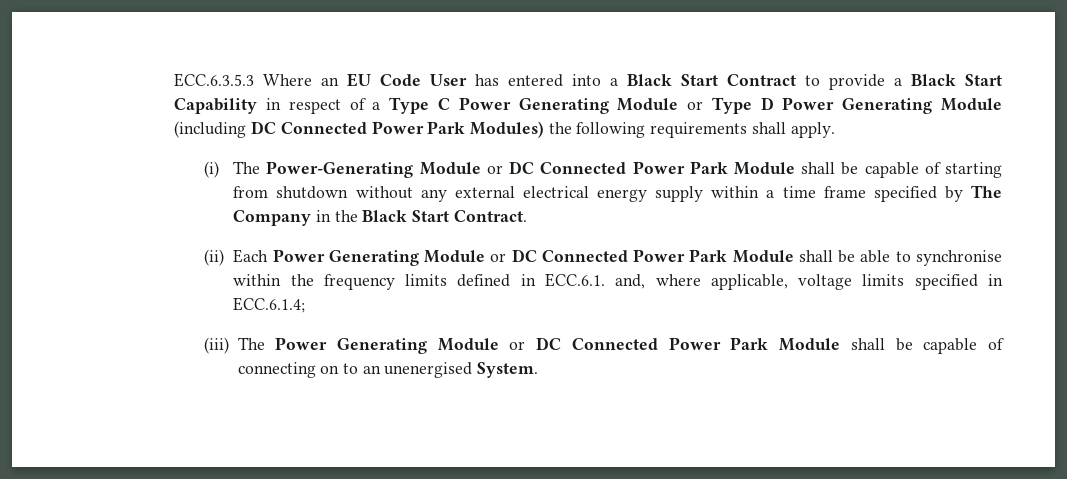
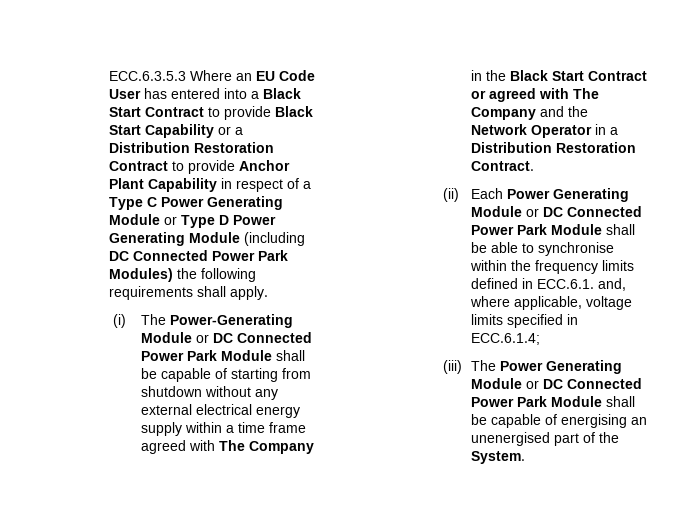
[894,78,903,86] a -> (271, 113) none
(258, 106) none -> [217,126,243,135] [108,142,274,153] [108,160,290,174] [108,178,217,192] or a Distribution Restoration Contract to provide Anchor Plant Capability
[873,186,963,202] specified by -> [140,440,215,454] agreed with
(450, 216) none -> [587,71,647,81] [470,88,599,102] [470,106,588,120] [470,124,618,138] [470,142,636,153] Contract or agreed with The Company and the Network Operator in a Distribution Restoration
[237,362,473,378] connecting on to an unenergised -> [560,414,647,428] [470,432,619,446] energising an unenergised part of the

